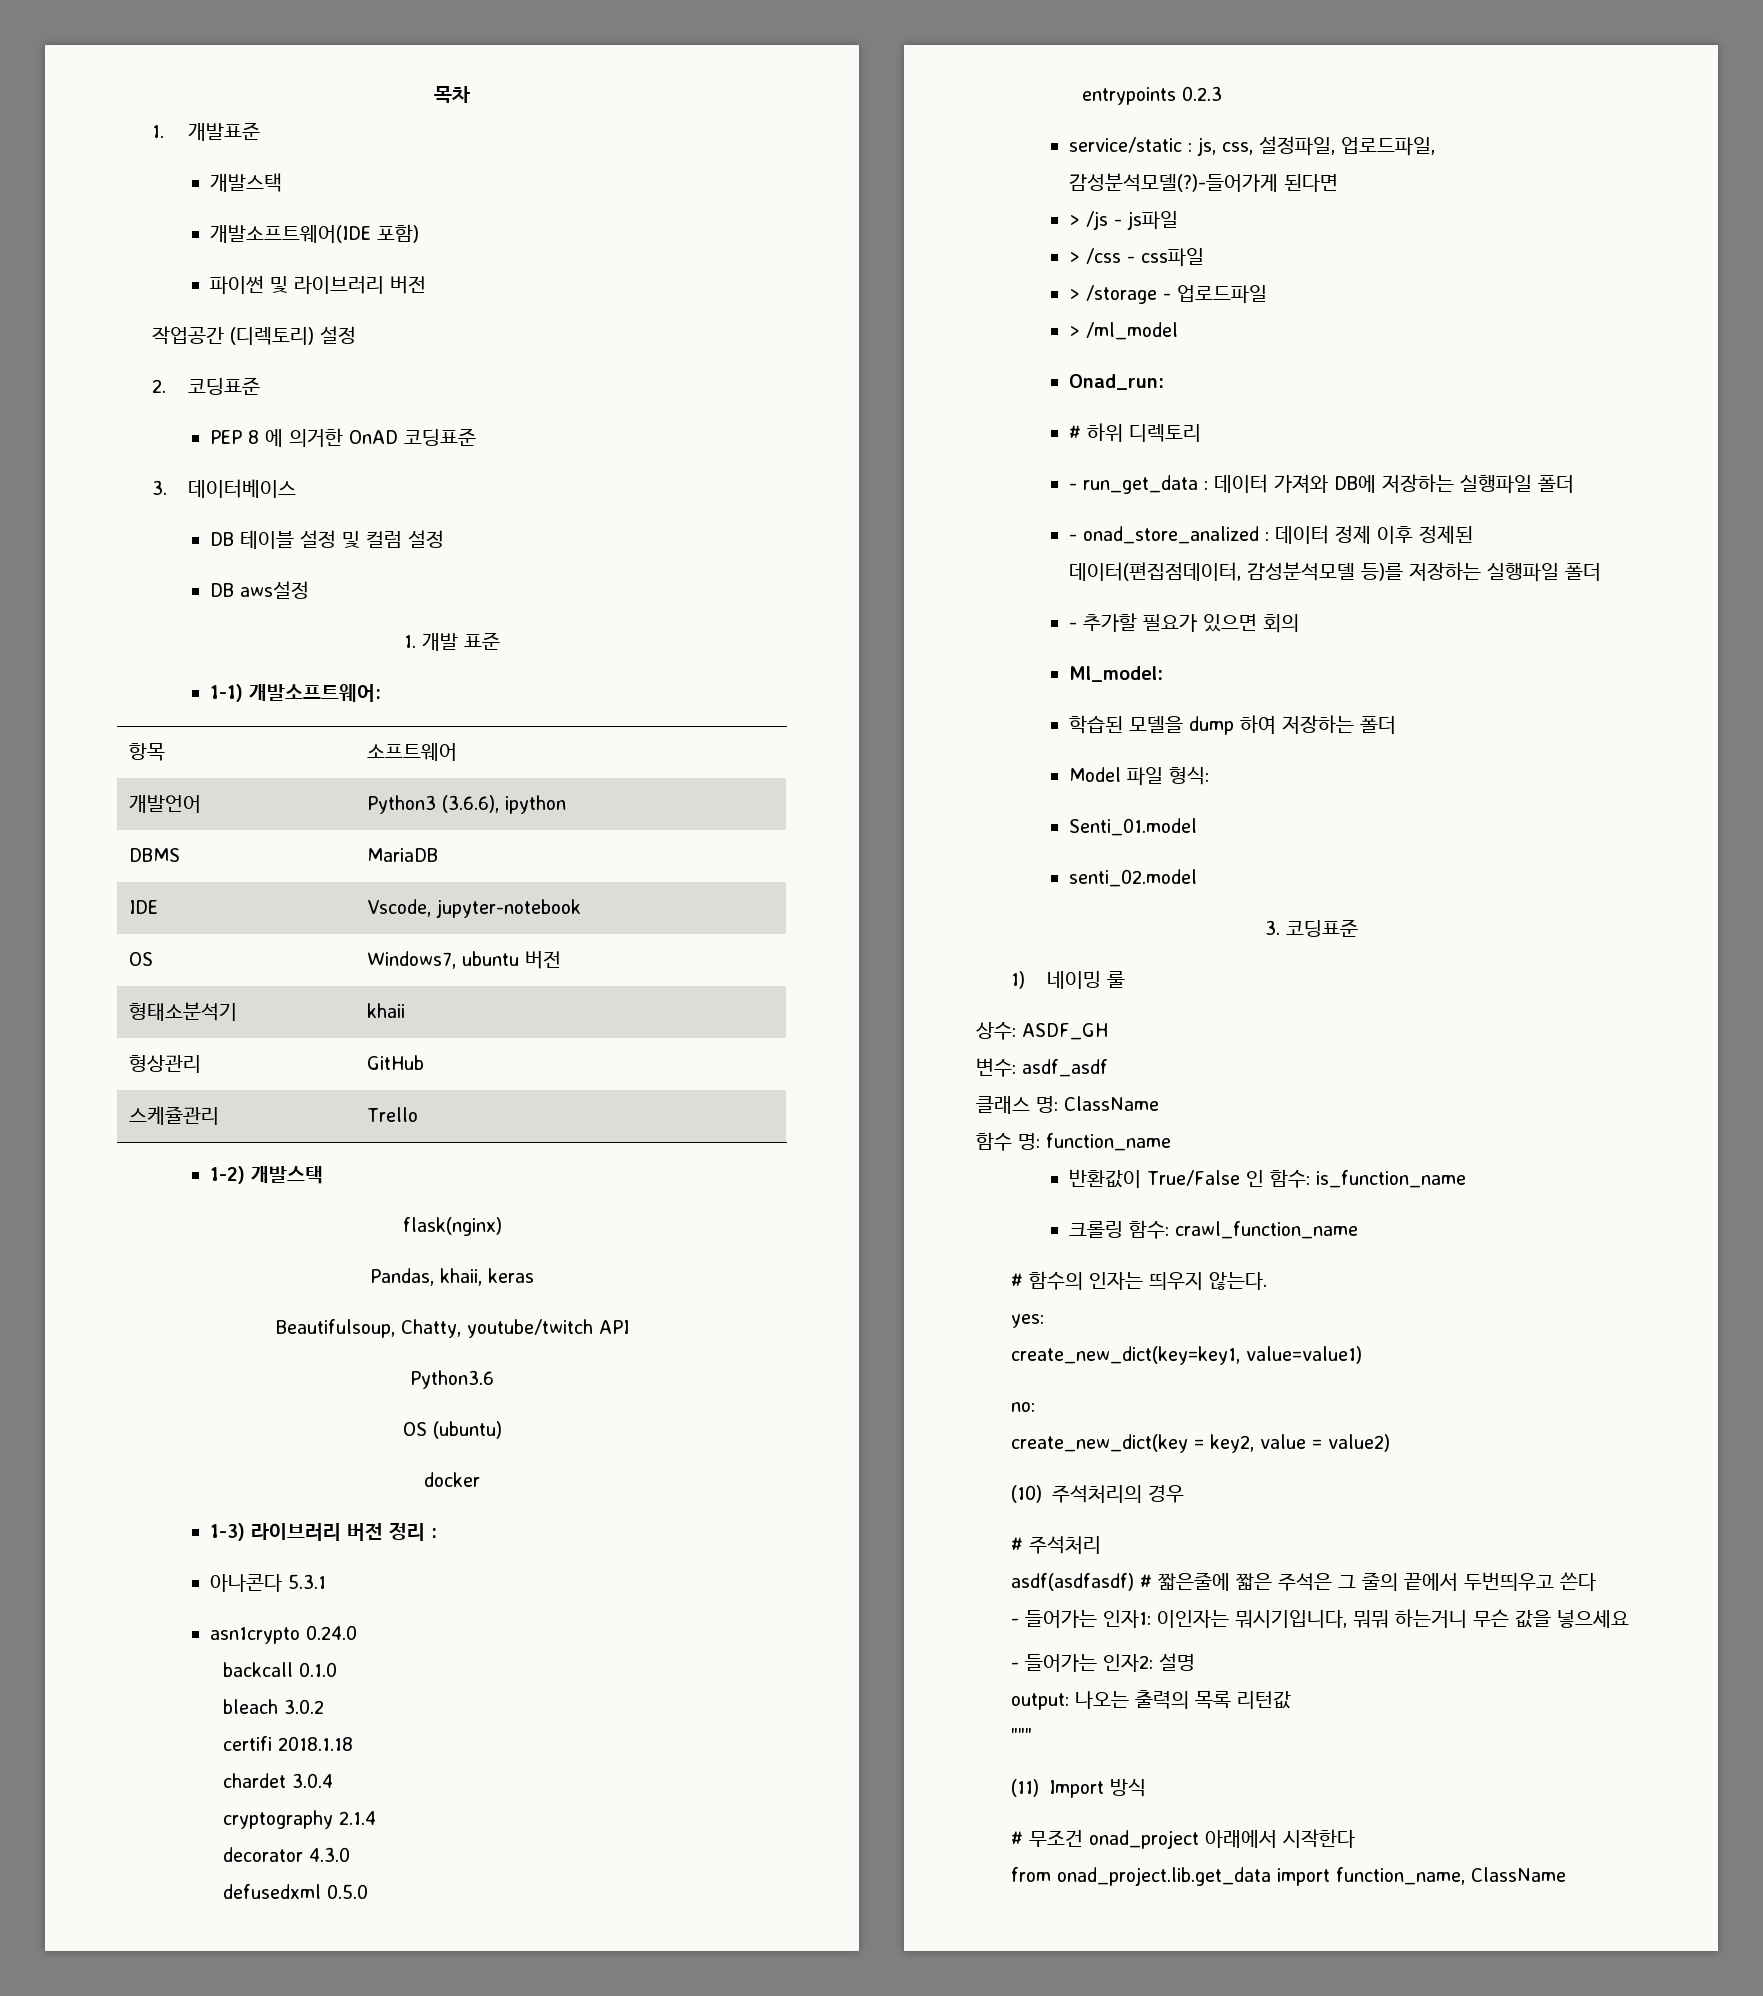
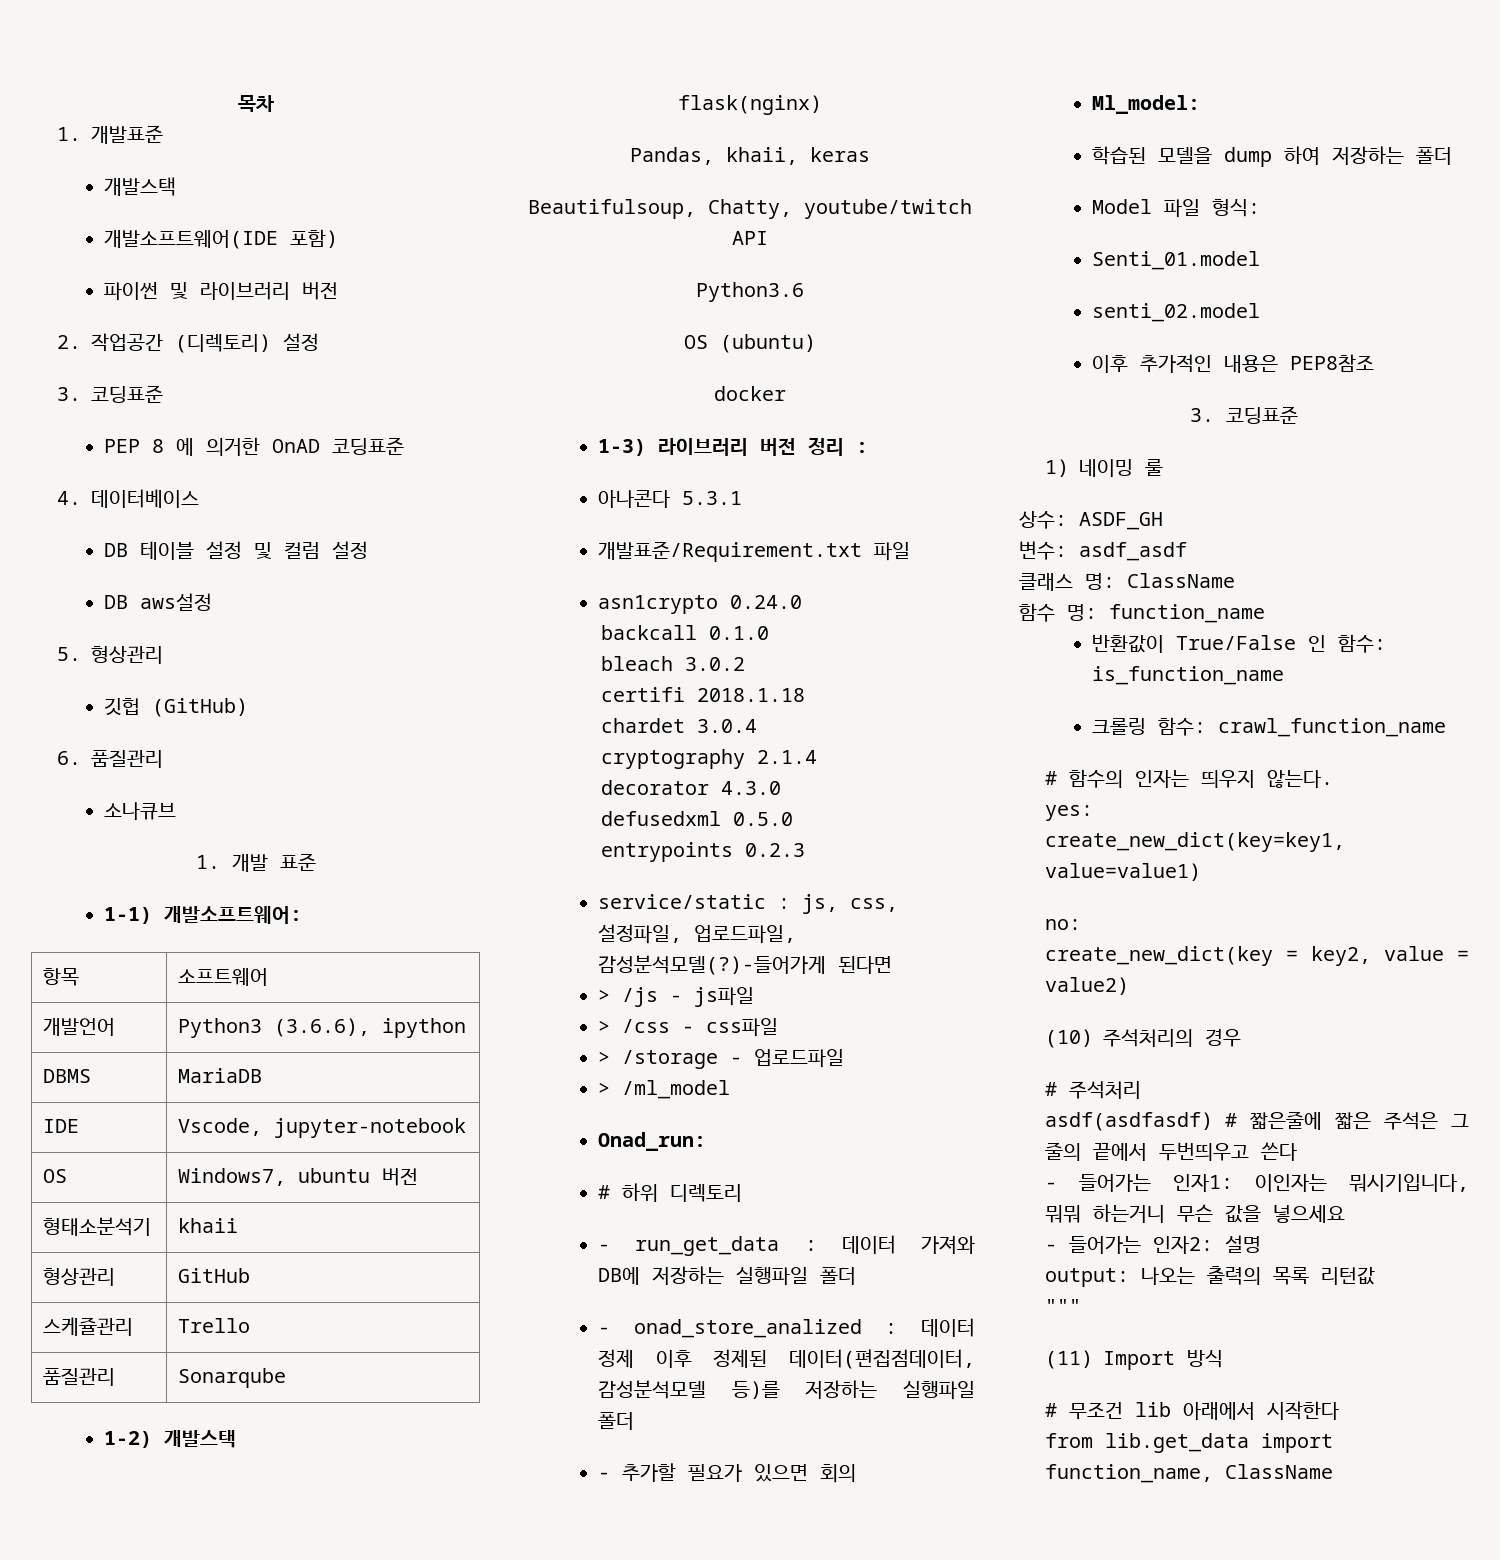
(426, 285) none -> [56,335,81,349] 2.
[152,379,167,393] 2. -> [56,387,81,401] 3.
[152,480,168,495] 3. -> [56,491,81,505] 4.
(309, 590) none -> [56,646,163,664] [103,698,248,717] [56,750,163,768] [103,802,176,820] // 5. 형상관리 // 깃헙 (GitHub) // 6. 품질관리 // 소나큐브
(418, 1114) none -> [42,1368,115,1386] [177,1368,286,1388] // 품질관리 | Sonarqube
(326, 1581) none -> [597,541,910,562] // 개발표준/Requirement.txt 파일
(1197, 878) none -> [1091,354,1374,373] // 이후 추가적인 내용은 PEP8참조
[1089,1830,1200,1849] onad_project -> [1134,1402,1171,1417] lib
[1057,1867,1272,1886] onad_project.lib.get_data -> [1104,1433,1249,1453] lib.get_data

